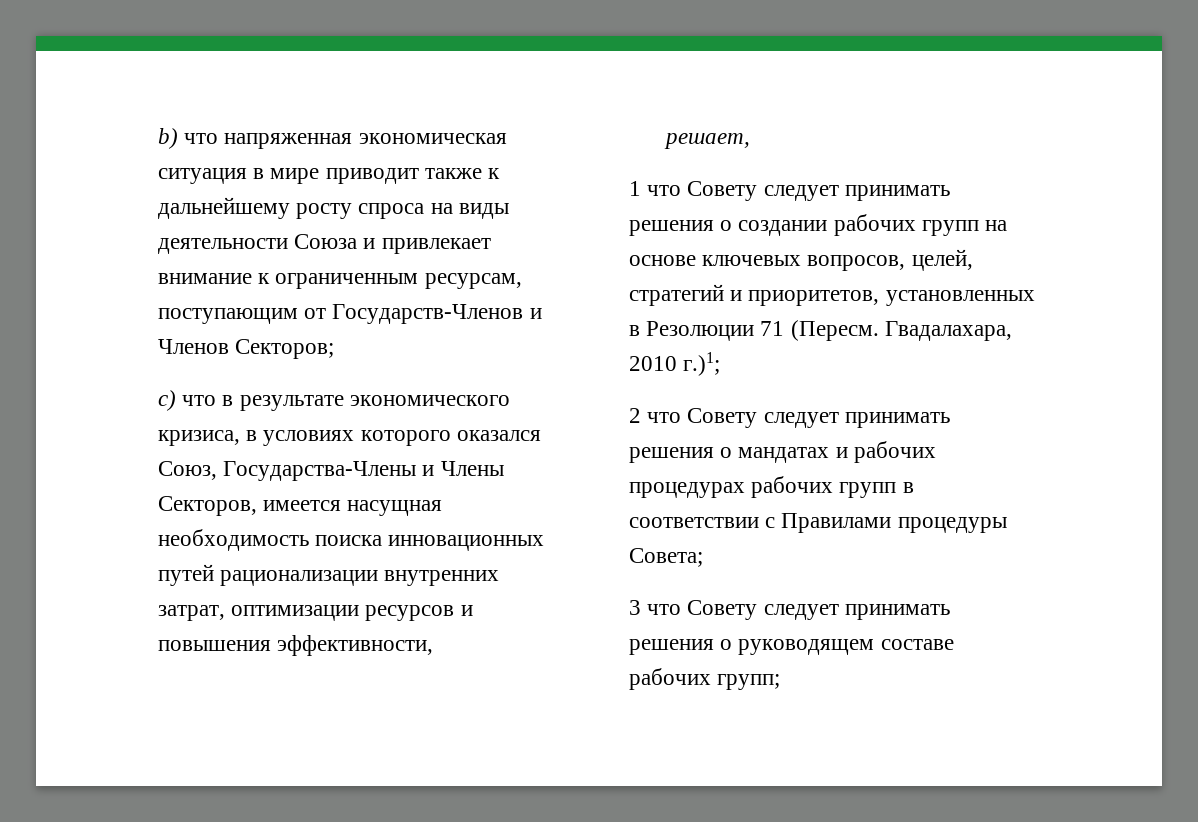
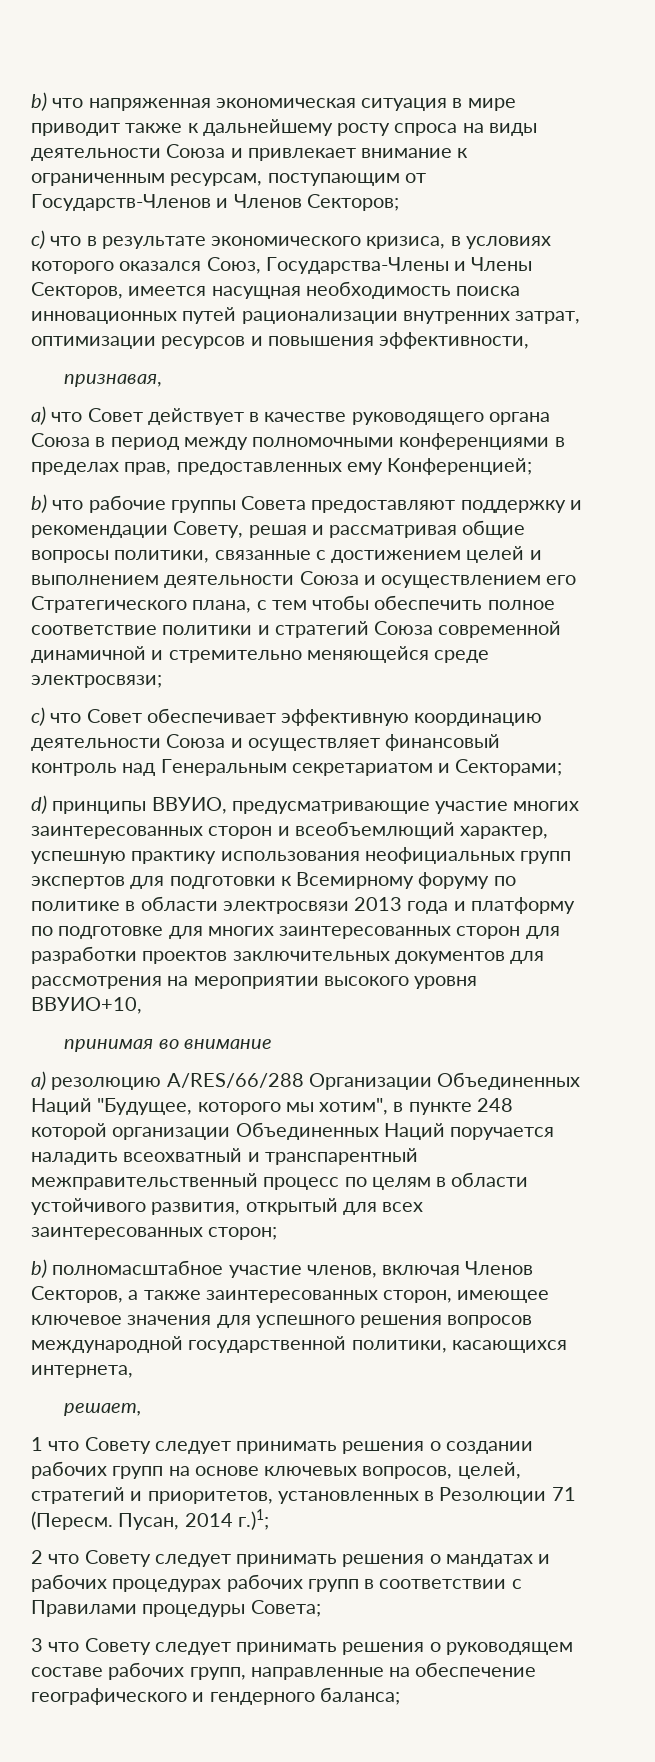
(434, 645) none -> [64,374,163,387] [31,406,550,425] [31,433,565,450] [31,458,533,475] [31,494,582,513] [31,520,526,538] [31,546,542,563] [31,571,577,588] [31,595,555,613] [31,621,562,638] [31,646,490,663] [31,675,162,688] [31,707,543,726] [31,734,501,751] [31,759,563,776] [31,795,580,814] [31,821,549,839] [31,847,572,864] [31,872,516,889] [31,896,575,914] [31,926,560,939] [31,946,545,964] [31,976,478,989] [31,997,142,1014] [64,1039,272,1052] [31,1071,581,1090] [31,1098,513,1115] [31,1122,555,1140] [31,1148,418,1165] [31,1172,529,1190] [31,1198,424,1215] [31,1227,278,1240] [31,1259,534,1278] [31,1286,550,1303] [31,1315,533,1328] [31,1336,567,1353] [31,1365,133,1378] // признавая, // a) что Совет действует в качестве руководящего органа Союза в период между полномочными конференциями в пределах прав, предоставленных ему Конференцией; // b) что рабочие группы Совета предоставляют поддержку и рекомендации Совету, решая и рассматривая общие вопросы политики, связанные с достижением целей и выполнением деятельности Союза и осуществлением его Стратегического плана, с тем чтобы обеспечить полное соответствие политики и стратегий Союза современной динамичной и стремительно меняющейся среде электросвязи; // c) что Совет обеспечивает эффективную координацию деятельности Союза и осуществляет финансовый контроль над Генеральным секретариатом и Секторами; // d) принципы ВВУИО, предусматривающие участие многих заинтересованных сторон и всеобъемлющий характер, успешную практику использования неофициальных групп экспертов для подготовки к Всемирному форуму по политике в области электросвязи 2013 года и платформу по подготовке для многих заинтересованных сторон для разработки проектов заключительных документов для рассмотрения на мероприятии высокого уровня ВВУИО+10, // принимая во внимание // a) резолюцию A/RES/66/288 Организации Объединенных Наций "Будущее, которого мы хотим", в пункте 248 которой организации Объединенных Наций поручается наладить всеохватный и транспарентный межправительственный процесс по целям в области устойчивого развития, открытый для всех заинтересованных сторон; // b) полномасштабное участие членов, включая Членов Секторов, а также заинтересованных сторон, имеющее ключевое значения для успешного решения вопросов международной государственной политики, касающихся интернета,
[884,321,1012,341] [629,356,677,371] Гвадалахара, 2010 -> [118,1513,233,1530] Пусан, 2014
[717,674,781,690] групп; -> [189,1662,537,1680] [31,1687,400,1705] групп, направленные на обеспечение географического и гендерного баланса;

